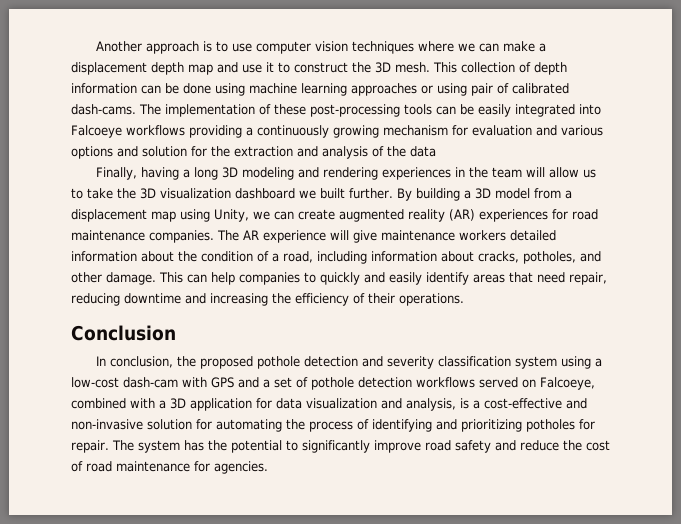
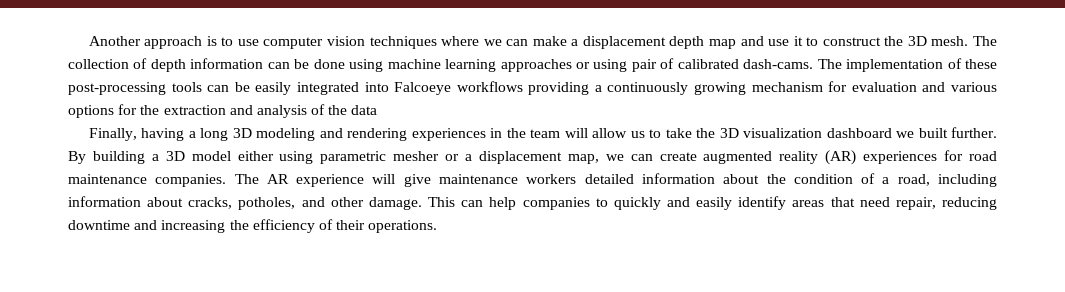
[433,62,457,73] This -> [973,36,998,46] The
[117,146,187,157] and solution -> (114, 111) none
[533,188,572,199] [71,209,249,222] from a displacement map using Unity, -> [237,151,599,164] either using parametric mesher or a displacement map,
[71,325,176,341] [96,356,603,369] [71,377,595,390] [71,398,587,411] [71,419,595,432] [71,440,610,453] [71,461,268,474] // Conclusion // In conclusion, the proposed pothole detection and severity classification system using a low-cost dash-cam with GPS and a set of pothole detection workflows served on Falcoeye, combined with a 3D application for data visualization and analysis, is a cost-effective and non-invasive solution for automating the process of identifying and prioritizing potholes for repair. The system has the potential to significantly improve road safety and reduce the cost of road maintenance for agencies. -> (438, 226) none

